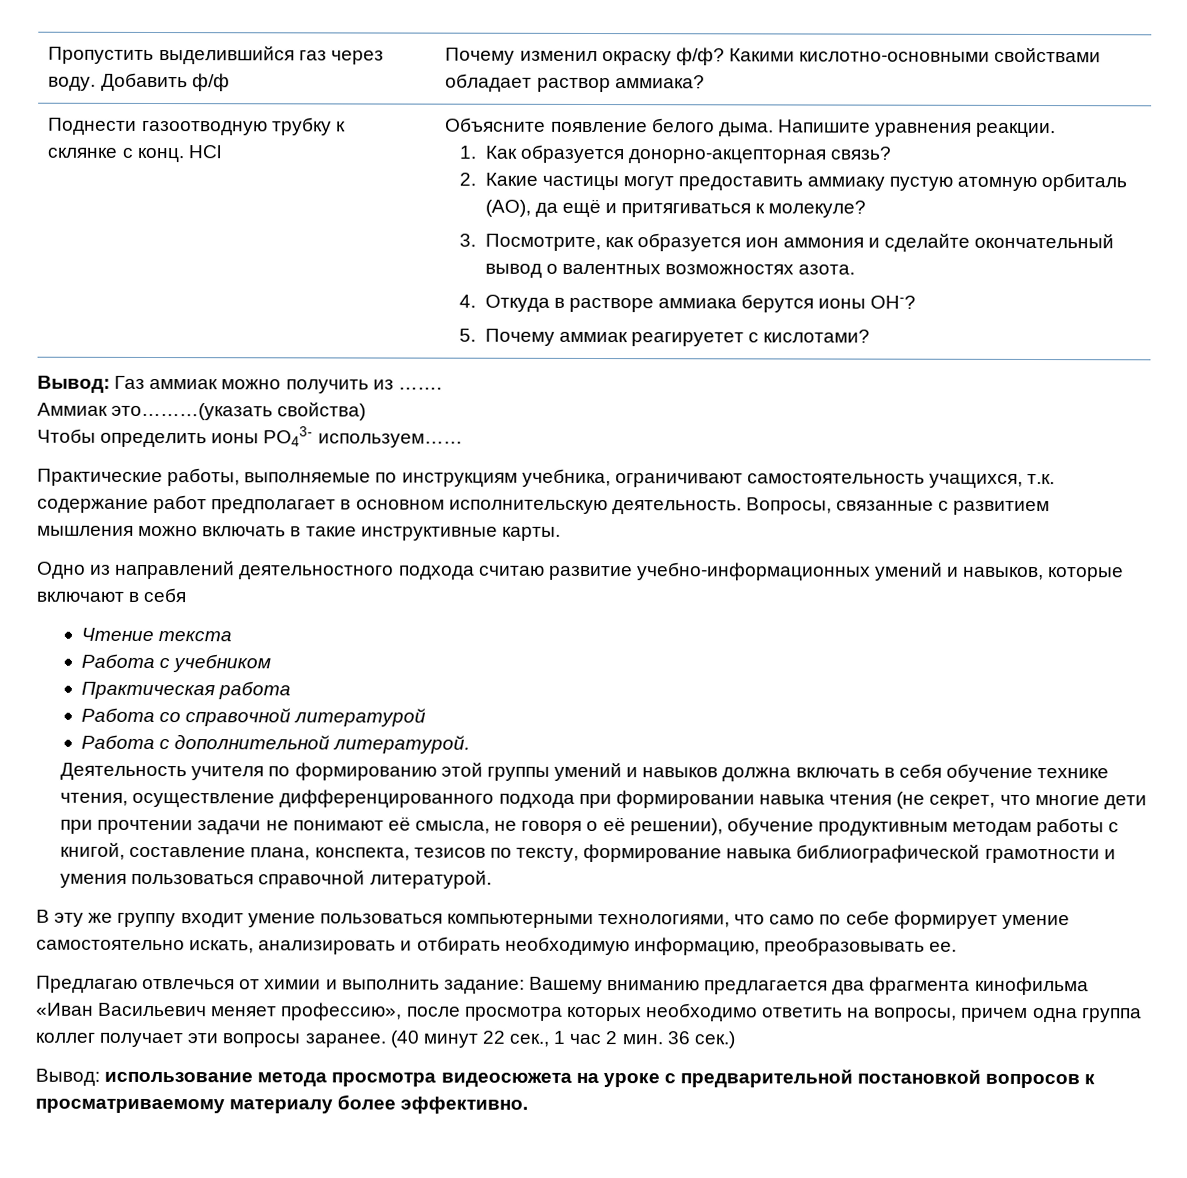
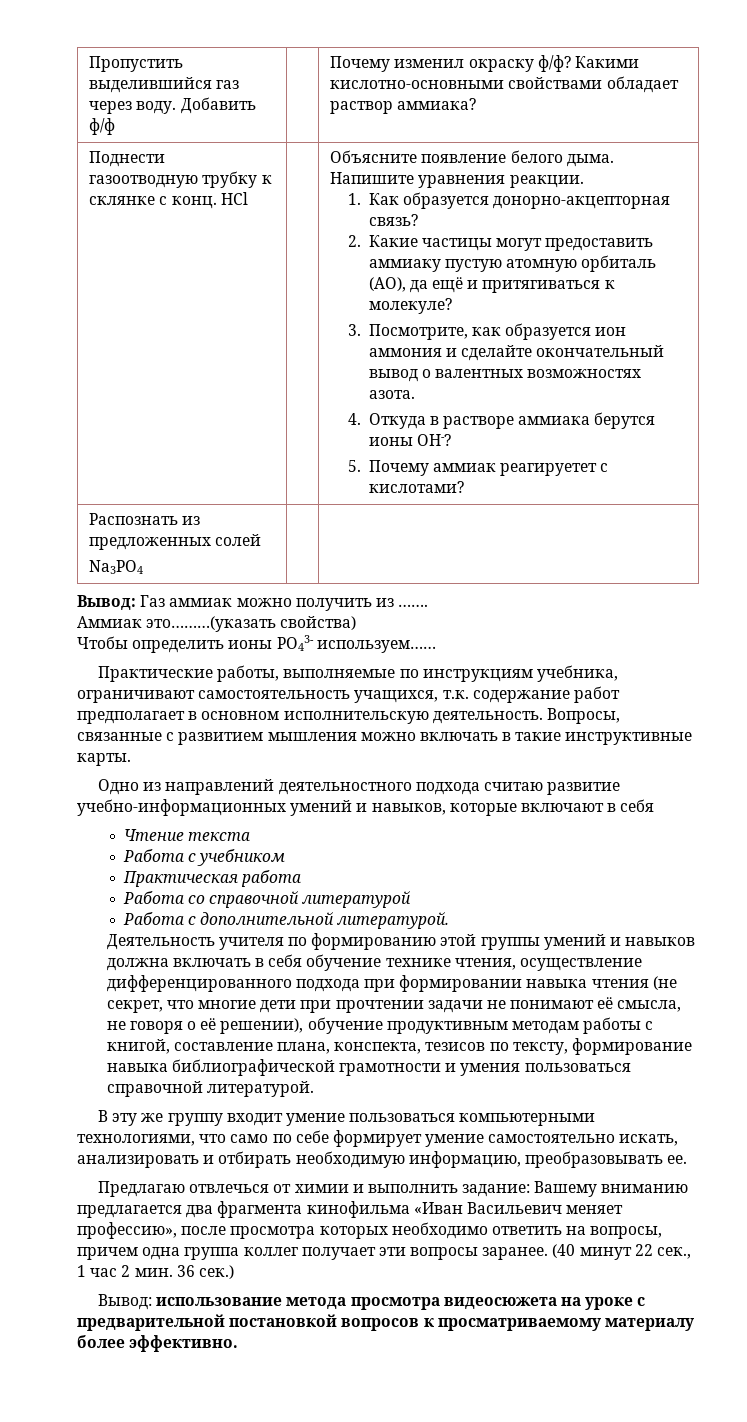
(871, 336) none -> [89,513,201,525] [89,534,262,550] [89,560,144,574] // Распознать из предложенных солей // Na3PO4 | |

